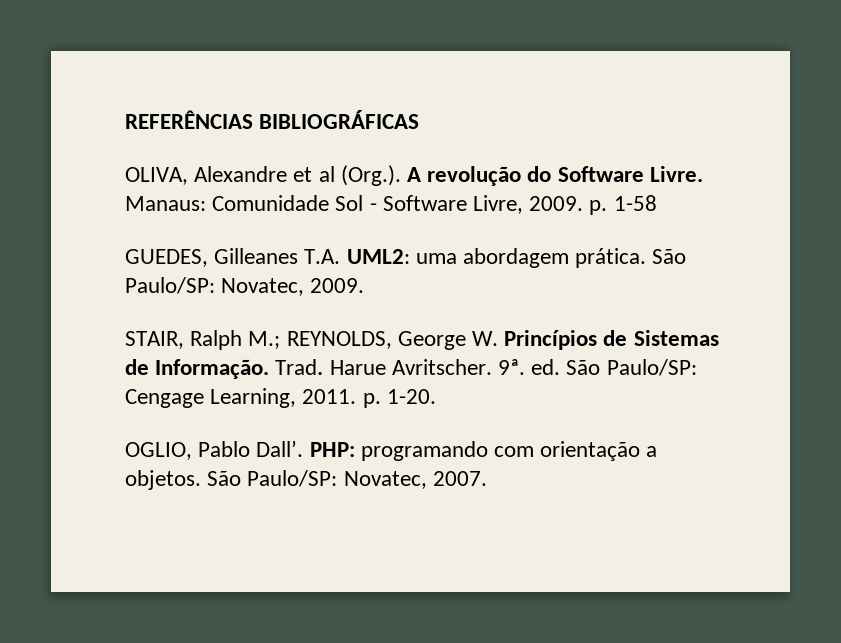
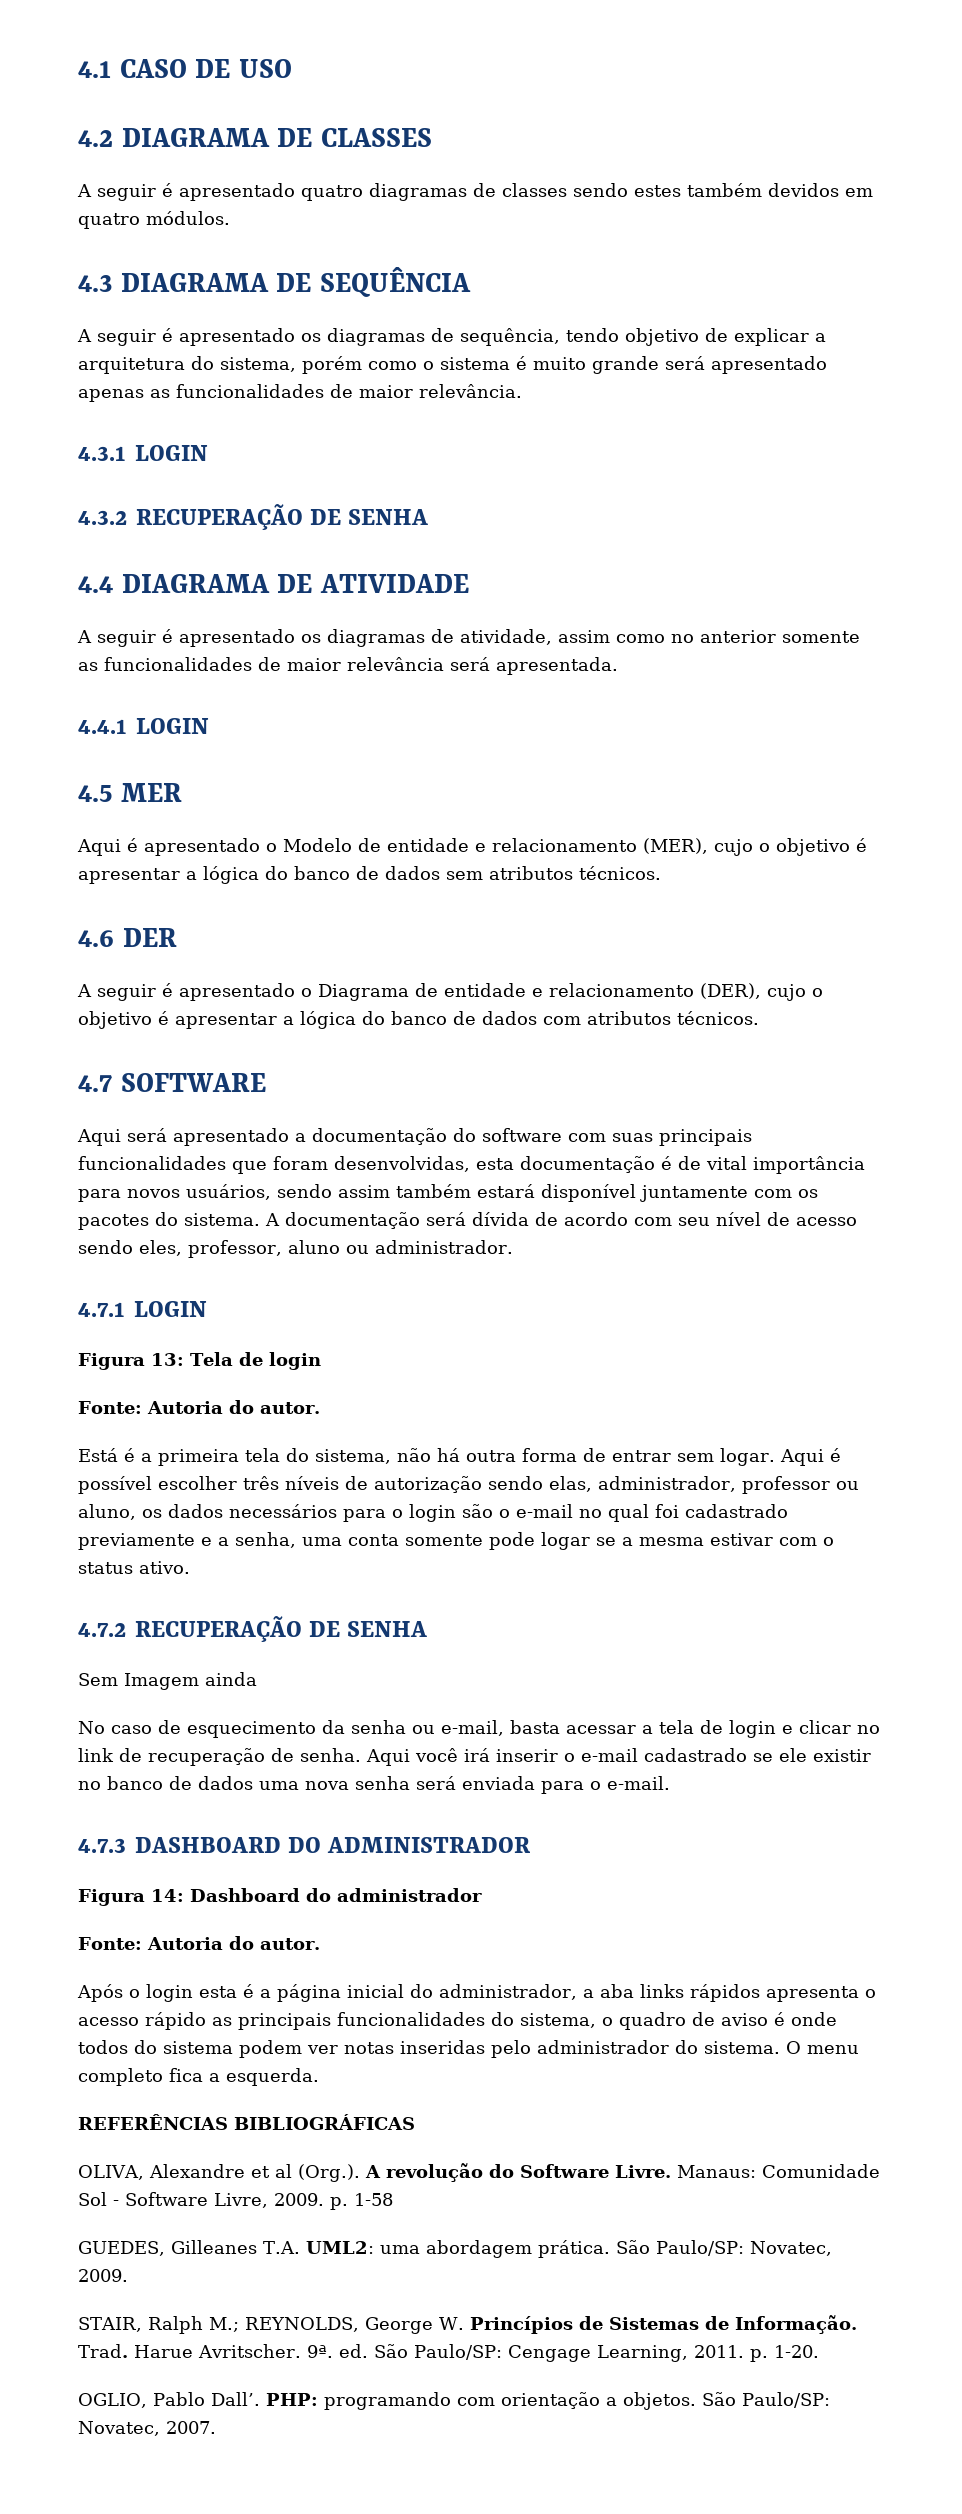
(125, 119) none -> [78,59,292,78] [78,128,432,147] [77,183,873,201] [78,211,230,229] [78,267,471,297] [77,328,826,346] [78,356,827,374] [78,384,522,402] [78,445,208,461] [78,504,429,530] [78,574,469,593] [77,629,860,647] [78,657,618,675] [78,718,209,734] [78,783,182,802] [77,838,867,856] [78,866,661,884] [78,928,177,947] [77,983,823,1001] [78,1011,759,1029] [78,1073,266,1092] [77,1128,752,1146] [78,1156,865,1174] [78,1184,818,1202] [78,1212,857,1230] [78,1240,513,1258] [78,1301,207,1317] [78,1352,321,1370] [78,1400,320,1414] [78,1448,841,1466] [78,1476,859,1494] [78,1504,788,1522] [78,1532,834,1550] [78,1561,190,1574] [78,1616,428,1642] [78,1672,257,1690] [78,1720,880,1738] [78,1748,871,1766] [78,1776,670,1794] [78,1837,531,1853] [78,1888,482,1906] [78,1936,320,1950] [77,1984,876,2002] [78,2012,837,2030] [78,2040,859,2058] [78,2068,319,2086] 4.1 CASO DE USO // 4.2 DIAGRAMA DE CLASSES // A seguir é apresentado quatro diagramas de classes sendo estes também devidos em quatro módulos. // 4.3 DIAGRAMA DE SEQUÊNCIA // A seguir é apresentado os diagramas de sequência, tendo objetivo de explicar a arquitetura do sistema, porém como o sistema é muito grande será apresentado apenas as funcionalidades de maior relevância. // 4.3.1 LOGIN // 4.3.2 RECUPERAÇÃO DE SENHA // 4.4 DIAGRAMA DE ATIVIDADE // A seguir é apresentado os diagramas de atividade, assim como no anterior somente as funcionalidades de maior relevância será apresentada. // 4.4.1 LOGIN // 4.5 MER // Aqui é apresentado o Modelo de entidade e relacionamento (MER), cujo o objetivo é apresentar a lógica do banco de dados sem atributos técnicos. // 4.6 DER // A seguir é apresentado o Diagrama de entidade e relacionamento (DER), cujo o objetivo é apresentar a lógica do banco de dados com atributos técnicos. // 4.7 SOFTWARE // Aqui será apresentado a documentação do software com suas principais funcionalidades que foram desenvolvidas, esta documentação é de vital importância para novos usuários, sendo assim também estará disponível juntamente com os pacotes do sistema. A documentação será dívida de acordo com seu nível de acesso sendo eles, professor, aluno ou administrador. // 4.7.1 LOGIN // Figura 13: Tela de login // Fonte: Autoria do autor. // Está é a primeira tela do sistema, não há outra forma de entrar sem logar. Aqui é possível escolher três níveis de autorização sendo elas, administrador, professor ou aluno, os dados necessários para o login são o e-mail no qual foi cadastrado previamente e a senha, uma conta somente pode logar se a mesma estivar com o status ativo. // 4.7.2 RECUPERAÇÃO DE SENHA // Sem Imagem ainda // No caso de esquecimento da senha ou e-mail, basta acessar a tela de login e clicar no link de recuperação de senha. Aqui você irá inserir o e-mail cadastrado se ele existir no banco de dados uma nova senha será enviada para o e-mail. // 4.7.3 DASHBOARD DO ADMINISTRADOR // Figura 14: Dashboard do administrador // Fonte: Autoria do autor. // Após o login esta é a página inicial do administrador, a aba links rápidos apresenta o acesso rápido as principais funcionalidades do sistema, o quadro de aviso é onde todos do sistema podem ver notas inseridas pelo administrador do sistema. O menu completo fica a esquerda. //

